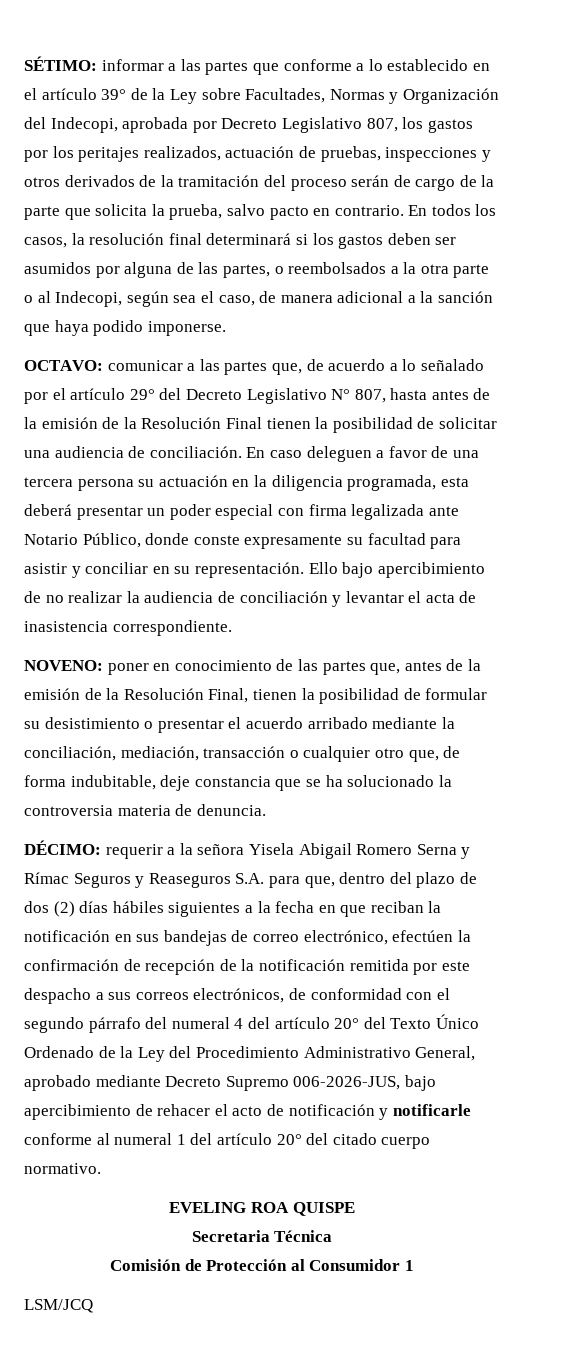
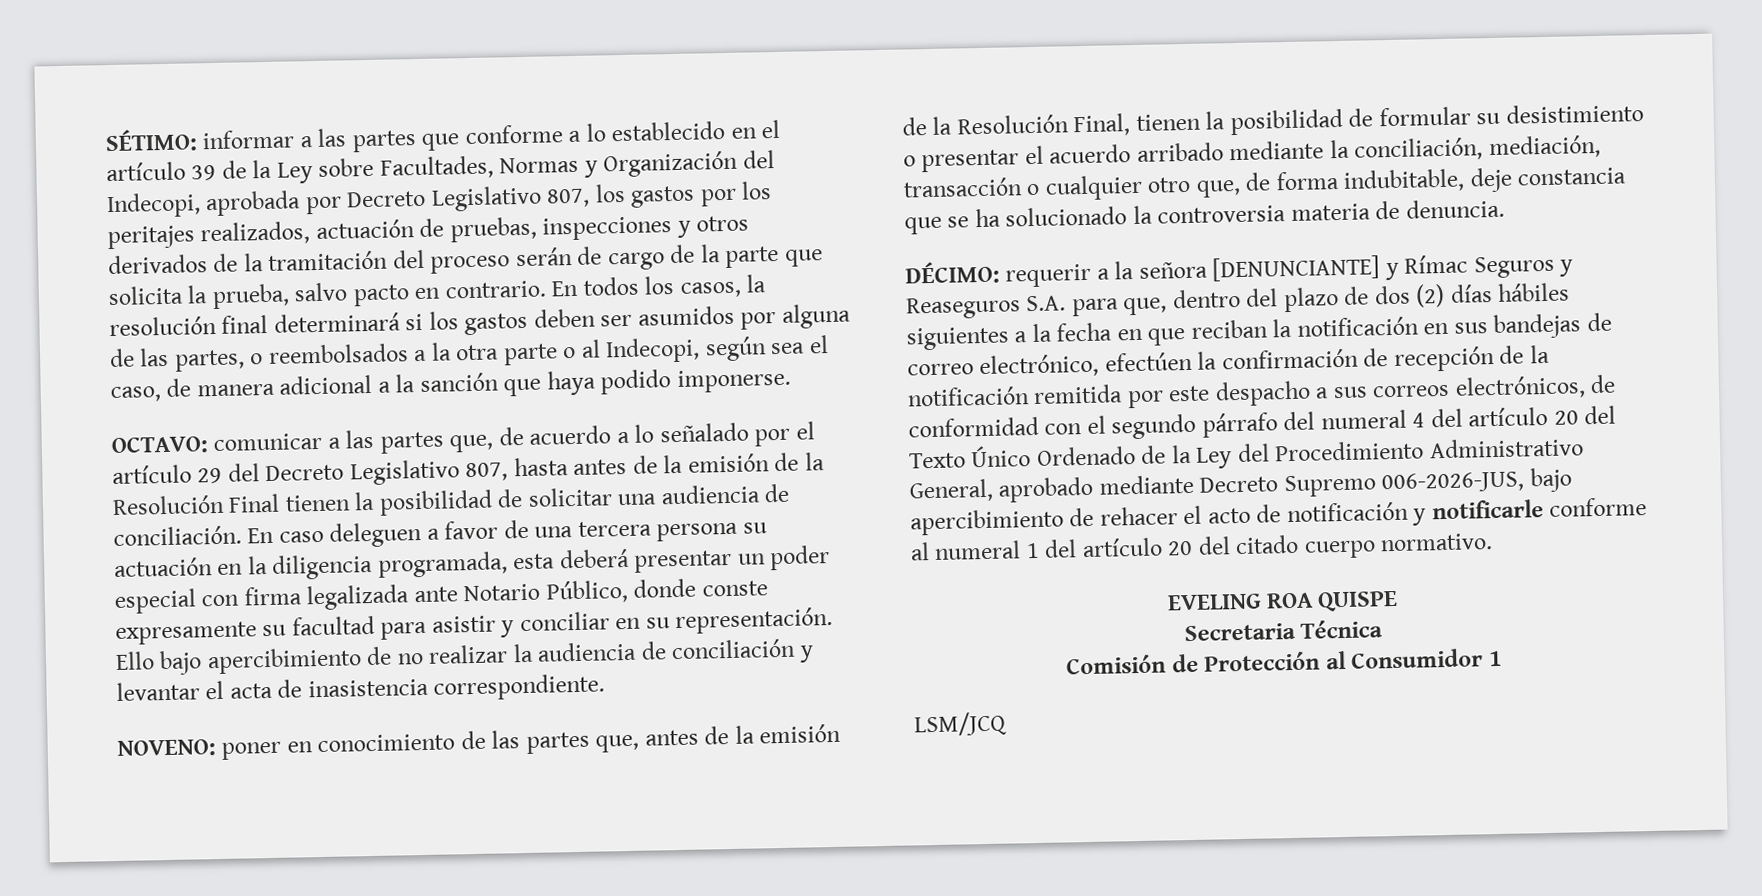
[101,89,127,100] 39° -> [191,164,217,181] 39
[129,389,155,400] 29° -> [197,467,223,484] 29
[331,389,351,400] N° -> (460, 472) none
[248,843,457,859] Yisela Abigail Romero Serna -> [1212,255,1381,282] [DENUNCIANTE]
[334,1018,360,1029] 20° -> [1553,410,1579,425] 20
[276,1134,302,1145] 20° -> [1167,540,1194,556] 20

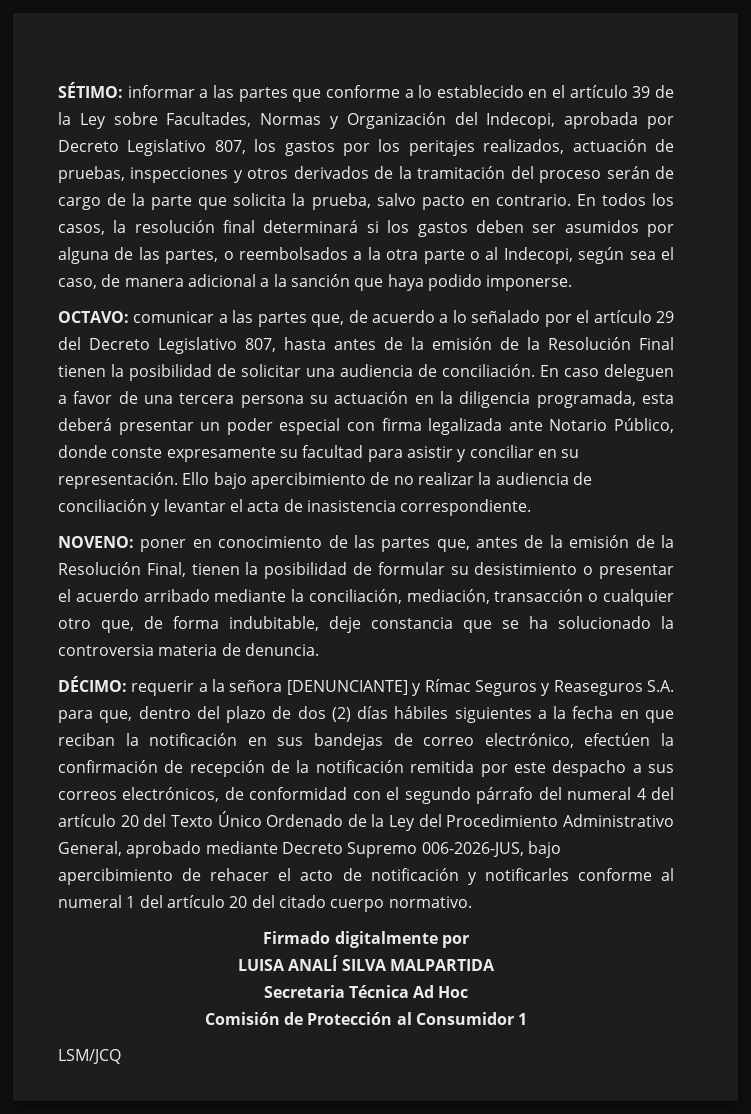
[1431,499,1544,520] notificarle -> [484,868,569,881] notificarles
[1166,590,1399,612] EVELING ROA QUISPE -> [263,931,469,948] [238,955,495,971] Firmado digitalmente por // LUISA ANALÍ SILVA MALPARTIDA
(1384, 629) none -> [413,985,469,998] Ad Hoc

